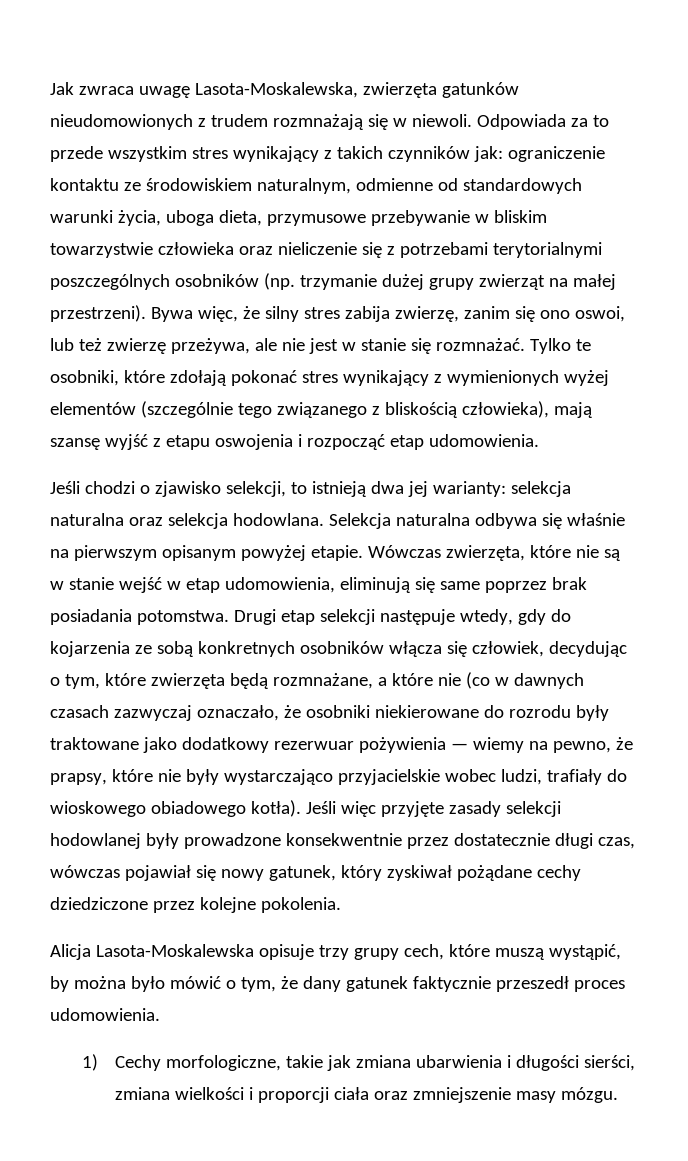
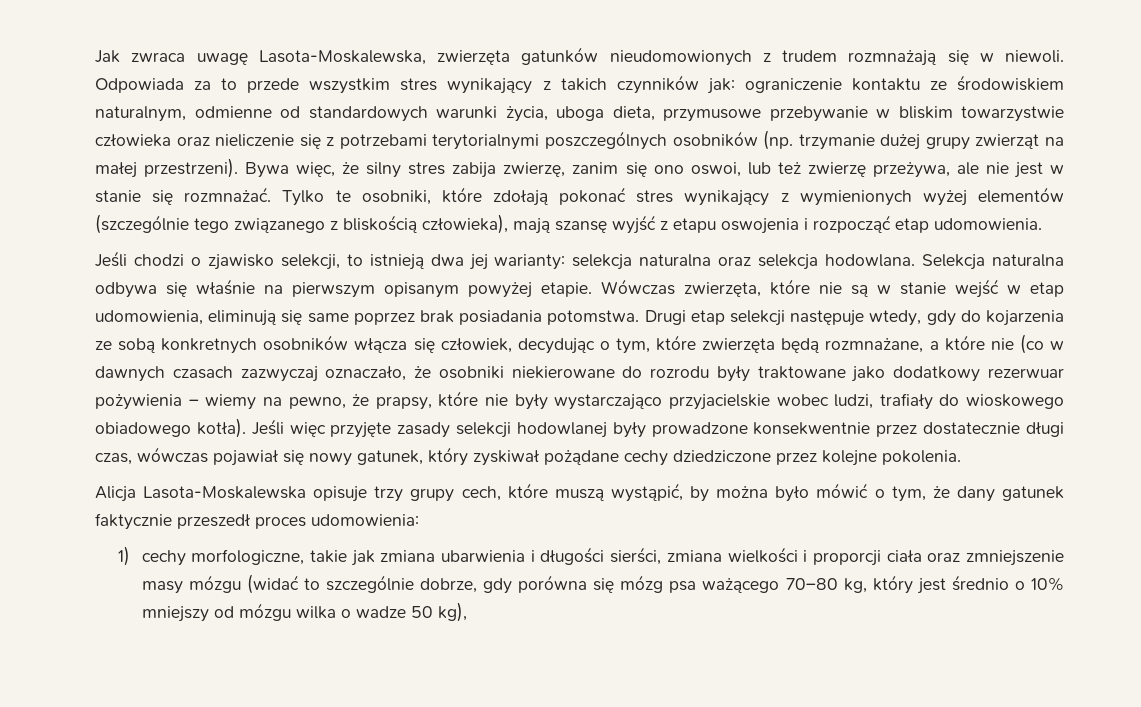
[450,743,468,750] — -> [188,399,199,406] –
[50,1008,160,1021] udomowienia. -> [311,514,419,526] udomowienia:
[114,1055,161,1071] Cechy -> [141,550,186,566] cechy
[560,1087,618,1103] mózgu. -> [188,574,1065,594] [141,602,467,622] mózgu (widać to szczególnie dobrze, gdy porówna się mózg psa ważącego 70–80 kg, który jest średnio o 10% mniejszy od mózgu wilka o wadze 50 kg),

